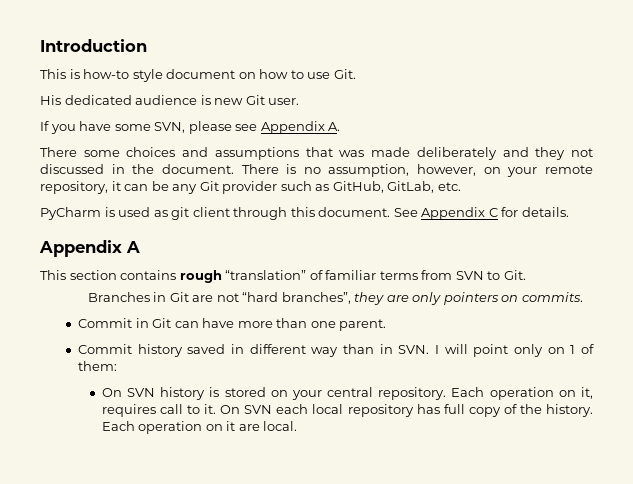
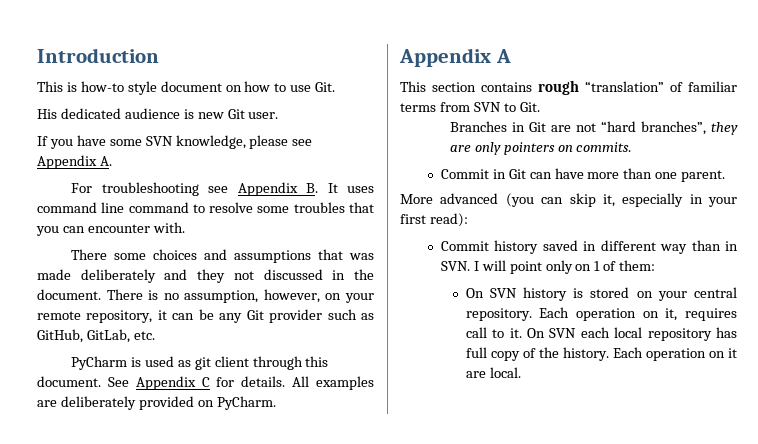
[154,122,186,133] SVN, -> [145,135,246,149] SVN knowledge,
(341, 126) none -> [71,182,374,196] [37,202,374,213] [36,222,185,236] // For troubleshooting see Appendix B. It uses command line command to resolve some troubles that you can encounter with.
(569, 212) none -> [292,376,374,390] [37,396,276,410] All examples are deliberately provided on PyCharm.
(387, 325) none -> [400,193,737,207] [400,213,468,227] // More advanced (you can skip it, especially in your first read):

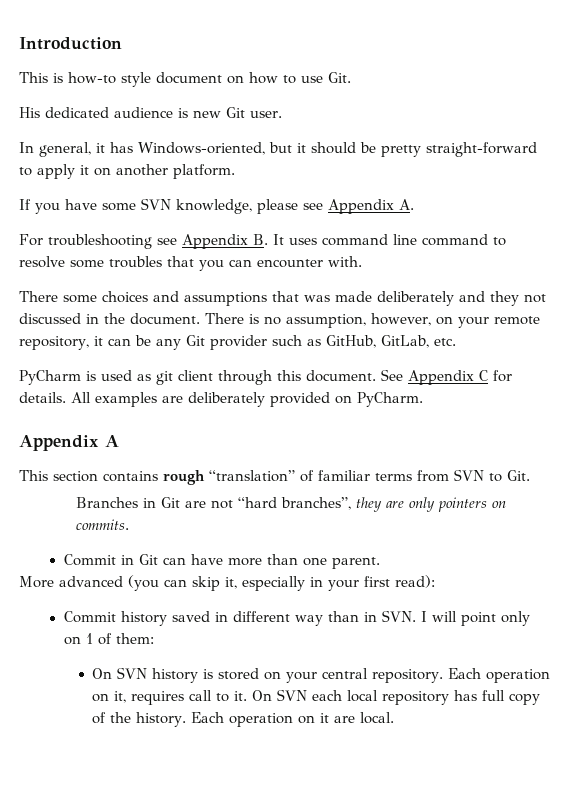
(279, 115) none -> [19,142,537,157] [19,164,235,179] // In general, it has Windows-oriented, but it should be pretty straight-forward to apply it on another platform.

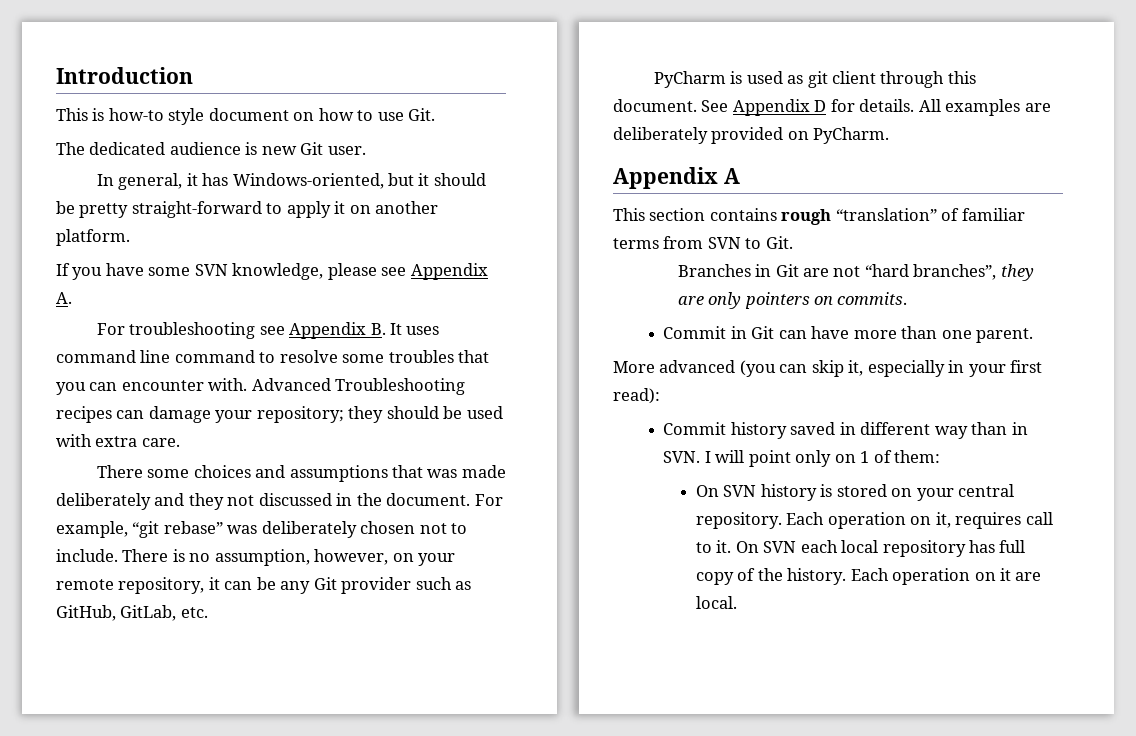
[19,107,40,118] His -> [56,142,85,155] The
(362, 261) none -> [251,378,466,395] [56,406,503,423] [56,434,180,447] Advanced Troubleshooting recipes can damage your repository; they should be used with extra care.
(200, 319) none -> [474,494,503,506] [56,521,468,538] [56,549,118,562] For example, “git rebase” was deliberately chosen not to include.
[479,370,488,381] C -> [814,100,827,112] D

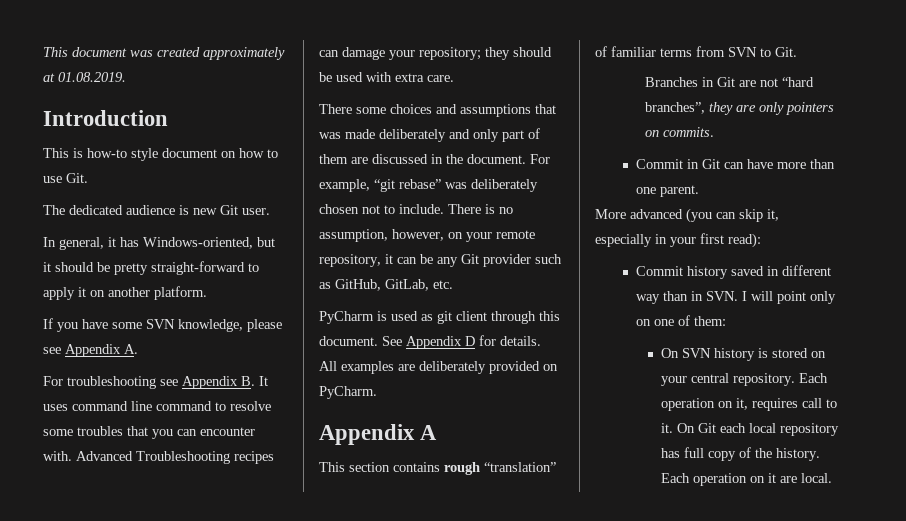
(56, 75) none -> [43,47,285,60] [43,72,126,82] This document was created approximately at 01.08.2019. //
[188,493,255,510] they not -> [473,128,540,142] [319,154,368,164] only part of them are
[860,451,870,463] 1 -> [653,319,674,326] one
[763,541,797,553] SVN -> [697,423,716,433] Git

